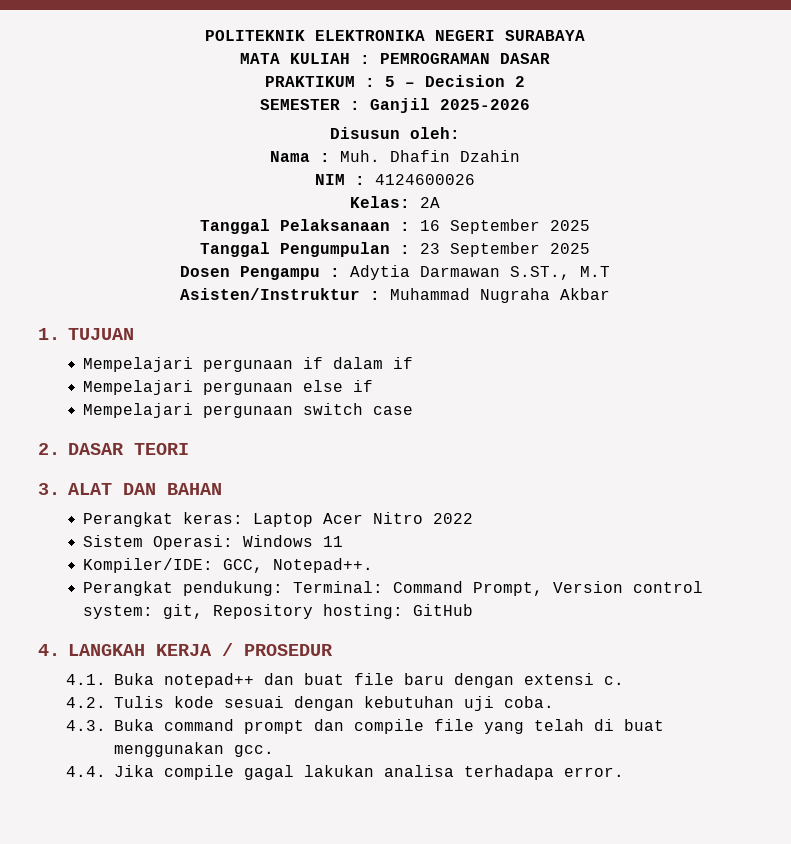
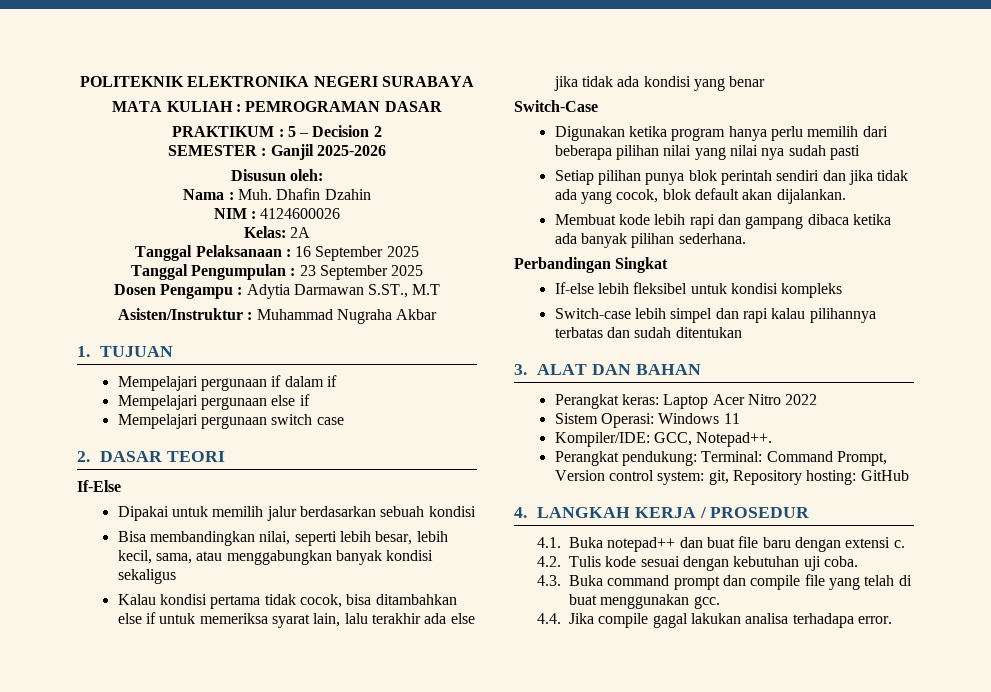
(189, 449) none -> [77,480,121,492] [117,506,476,521] [117,531,448,546] [117,550,434,565] [117,569,176,584] [117,594,457,609] [117,612,475,628] [553,76,766,91] [514,100,598,112] [554,126,888,141] [554,145,860,160] [554,170,909,185] [554,188,846,204] [554,214,891,229] [554,233,746,248] [514,257,669,273] [554,282,843,298] [554,308,876,323] [554,327,742,338] // If-Else // Dipakai untuk memilih jalur berdasarkan sebuah kondisi // Bisa membandingkan nilai, seperti lebih besar, lebih kecil, sama, atau menggabungkan banyak kondisi sekaligus // Kalau kondisi pertama tidak cocok, bisa ditambahkan else if untuk memeriksa syarat lain, lalu terakhir ada else jika tidak ada kondisi yang benar // Switch-Case // Digunakan ketika program hanya perlu memilih dari beberapa pilihan nilai yang nilai nya sudah pasti // Setiap pilihan punya blok perintah sendiri dan jika tidak ada yang cocok, blok default akan dijalankan. // Membuat kode lebih rapi dan gampang dibaca ketika ada banyak pilihan sederhana. // Perbandingan Singkat // If-else lebih fleksibel untuk kondisi kompleks // Switch-case lebih simpel dan rapi kalau pilihannya terbatas dan sudah ditentukan

